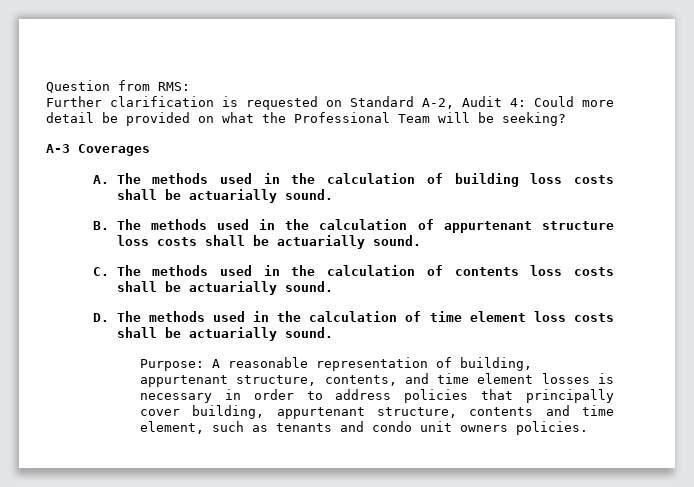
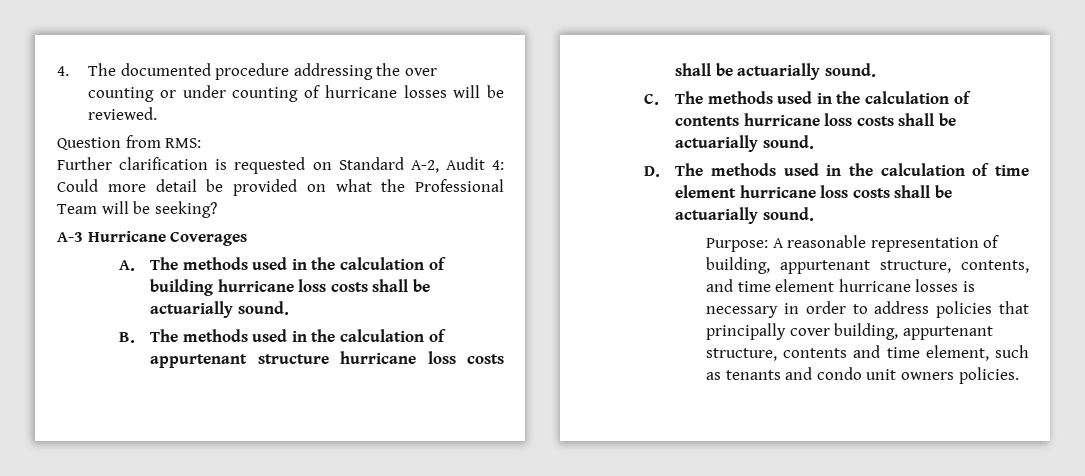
(46, 86) none -> [57,63,437,80] [88,85,505,102] [88,107,158,120] 4. The documented procedure addressing the over counting or under counting of hurricane losses will be reviewed. //
(70, 148) none -> [87,231,166,242] Hurricane
(519, 180) none -> [217,279,294,292] hurricane
(614, 225) none -> [340,351,417,364] hurricane
(519, 271) none -> [743,113,820,126] hurricane
(526, 316) none -> [739,185,816,198] hurricane
(534, 378) none -> [838,279,911,292] hurricane

